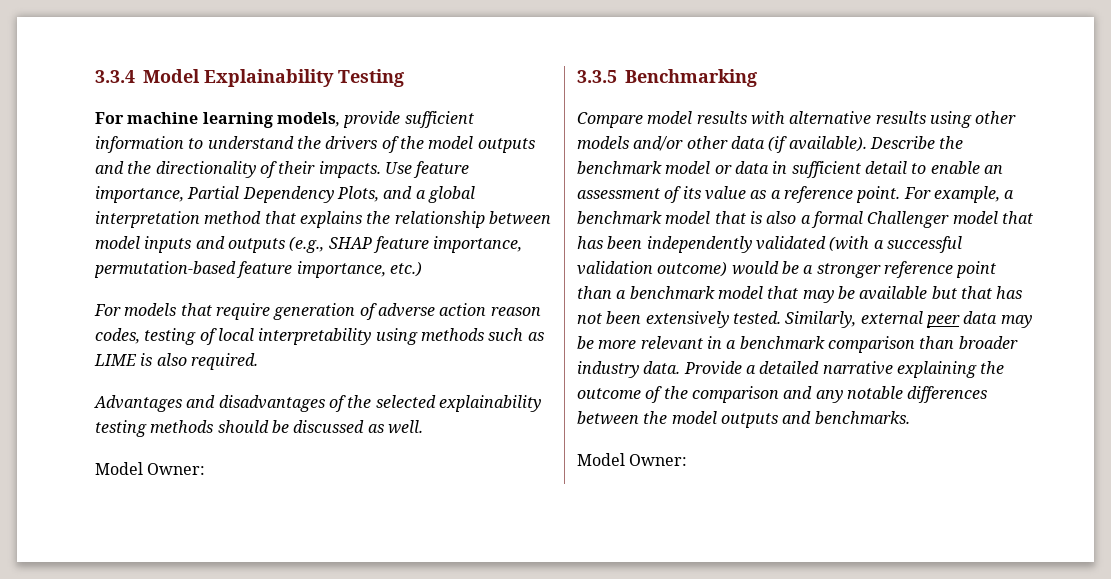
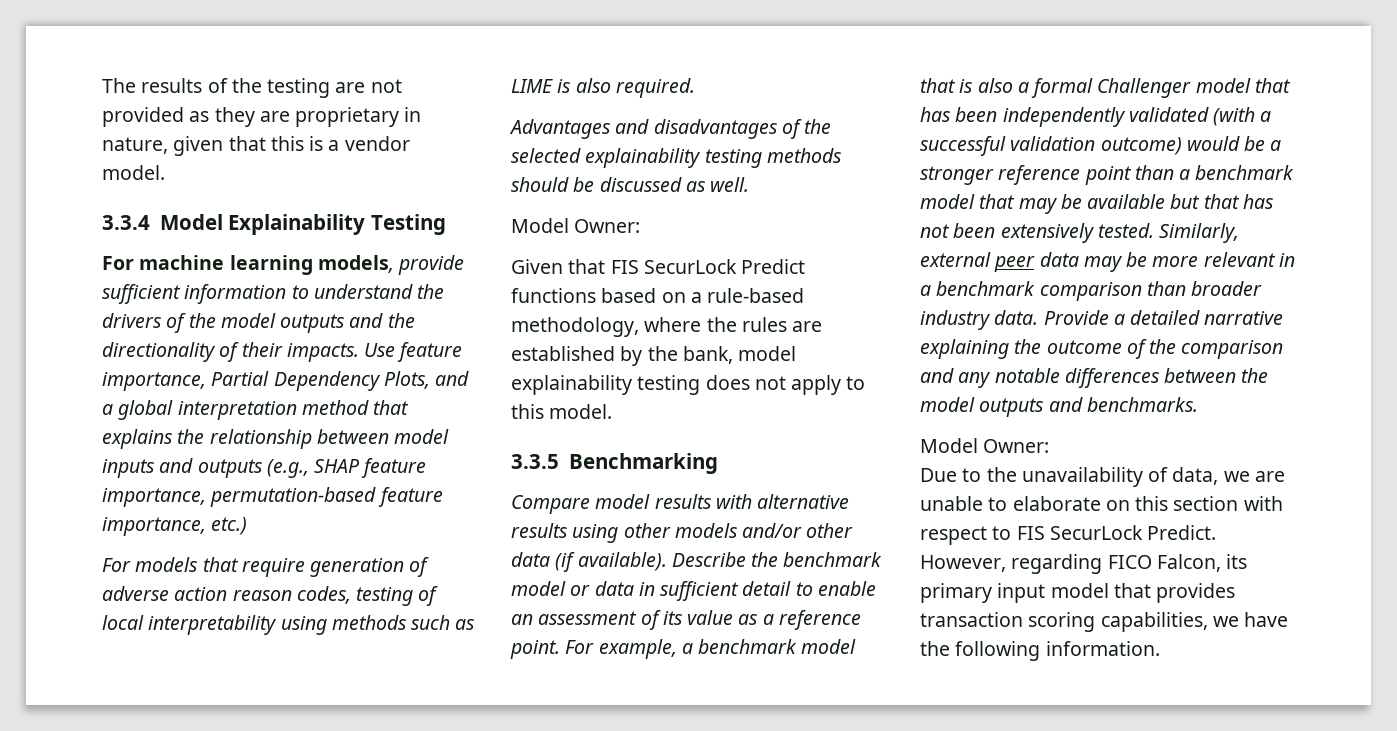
(95, 76) none -> [102,78,402,98] [102,107,422,127] [102,136,410,156] [102,165,165,180] The results of the testing are not provided as they are proprietary in nature, given that this is a vendor model. //
(206, 469) none -> [511,259,806,274] [511,288,805,303] [511,317,823,337] [511,346,797,366] [511,375,866,395] [511,404,613,419] // Given that FIS SecurLock Predict functions based on a rule-based methodology, where the rules are established by the bank, model explainability testing does not apply to this model.
(688, 460) none -> [920,467,1285,487] [920,496,1283,511] [920,525,1217,545] [920,554,1248,574] [920,583,1236,603] [920,612,1289,632] [920,641,1160,661] // Due to the unavailability of data, we are unable to elaborate on this section with respect to FIS SecurLock Predict. However, regarding FICO Falcon, its primary input model that provides transaction scoring capabilities, we have the following information.

